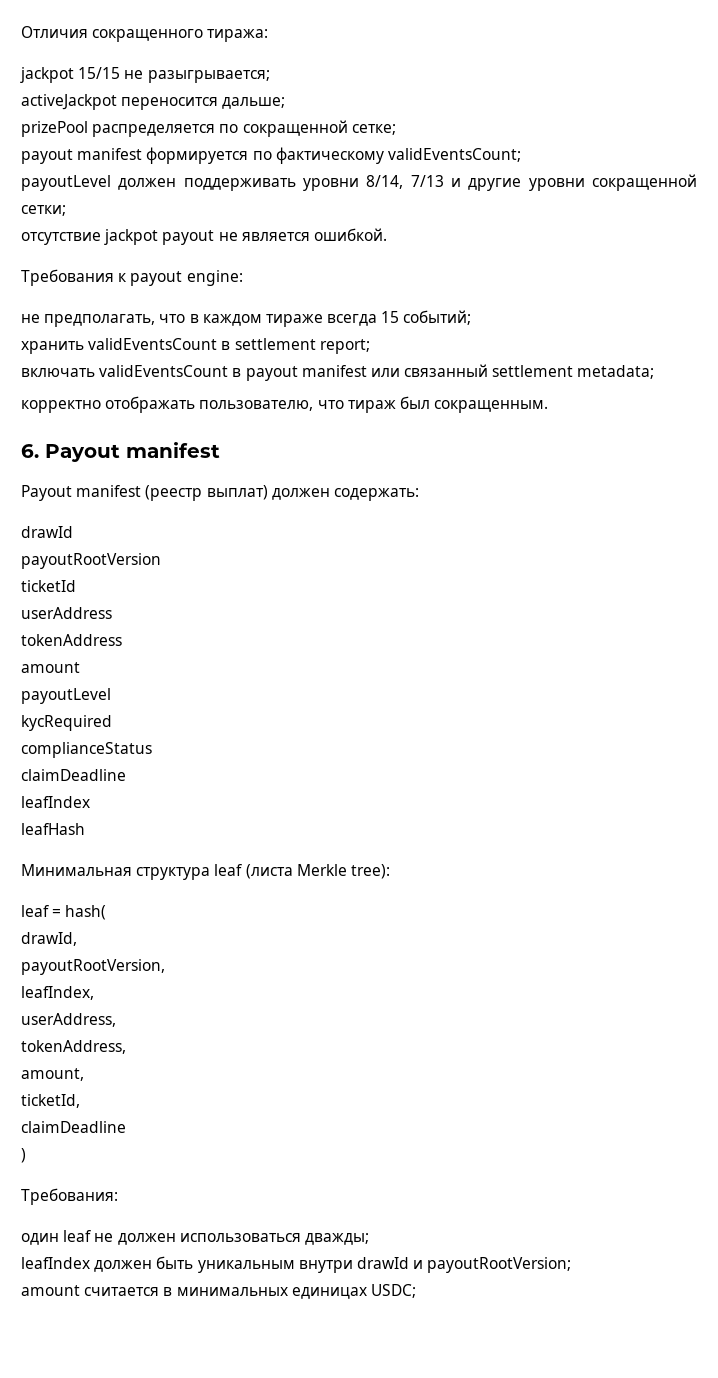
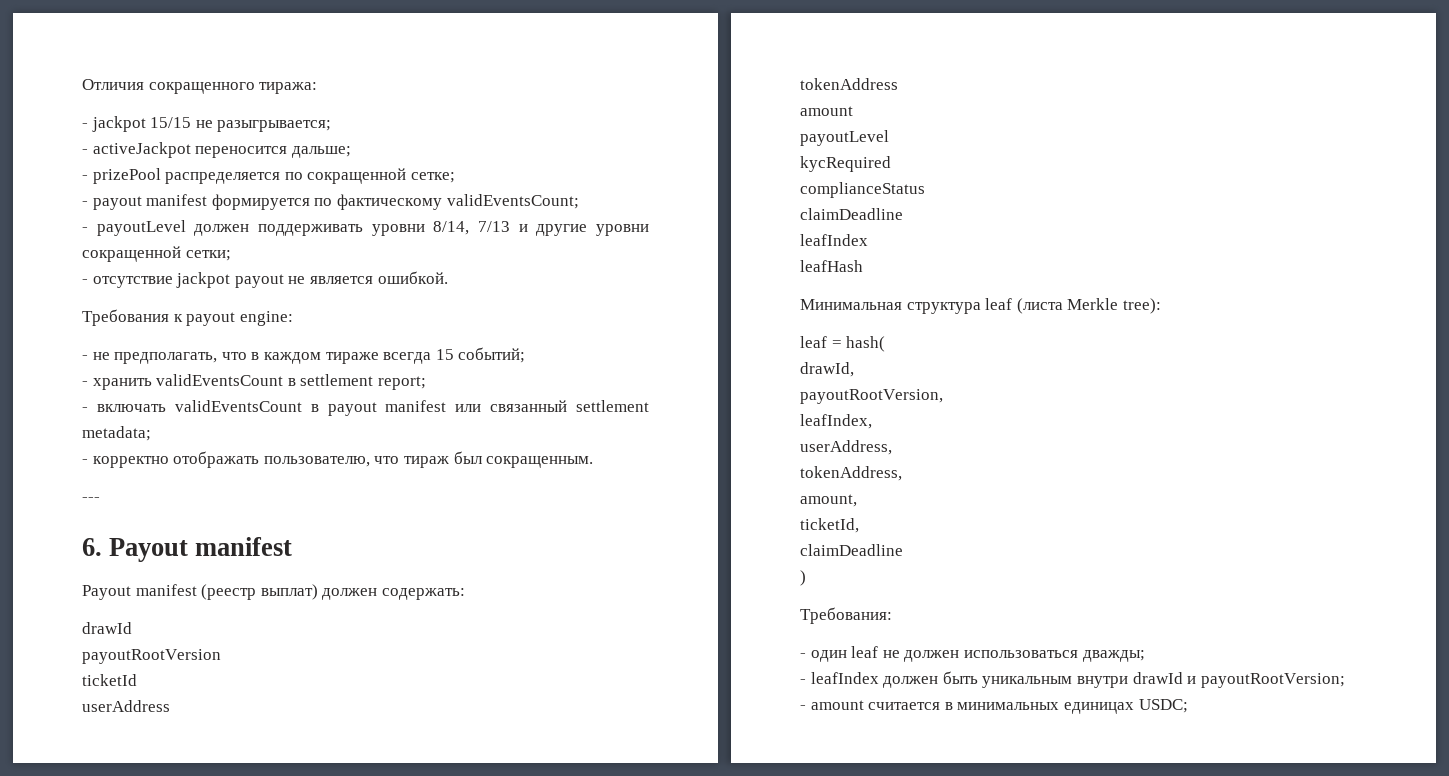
(269, 35) none -> [82,123,88,128] -
(270, 76) none -> [82,149,88,154] -
(286, 103) none -> [82,175,88,180] -
(396, 129) none -> [82,201,88,206] -
(521, 155) none -> [82,227,88,232] -
(66, 210) none -> [82,279,88,284] -
(243, 278) none -> [82,355,88,360] -
(472, 317) none -> [82,381,88,386] -
(370, 346) none -> [82,407,88,412] -
(655, 372) none -> [82,459,88,464] -
(549, 406) none -> [82,497,100,502] // ---
(118, 1196) none -> [800,653,806,658] -
(369, 1239) none -> [800,679,806,684] -
(572, 1265) none -> [800,705,806,710] -

